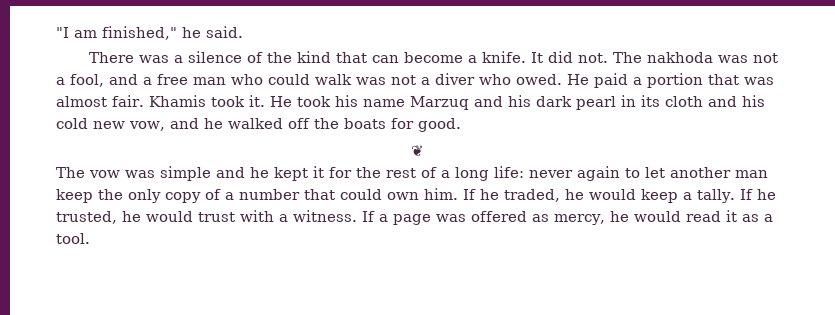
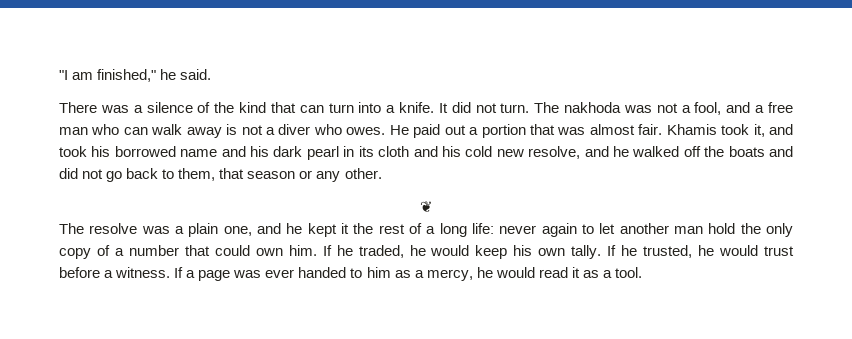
[403,52,463,63] become -> [328,102,382,113] turn into
[577,53,608,63] not. -> [475,103,530,113] not turn.
[268,74,386,85] could walk was -> [123,124,238,138] can walk away is
[516,74,562,85] owed. -> [346,127,386,135] owes.
(628, 80) none -> [444,125,466,135] out
[248,95,469,110] it. He took his name Marzuq -> [753,124,793,137] [59,146,218,157] it, and took his borrowed name
[129,121,165,131] vow, -> [528,146,581,159] resolve,
[390,118,461,132] [411,145,424,156] [56,166,211,181] for good. // ❦ // The vow was simple -> [769,146,793,157] [59,168,382,182] [419,201,433,212] [59,223,252,237] and did not go back to them, that season or any other. // ❦ // The resolve was a plain one,
[329,167,352,178] for -> (349, 228) none
[56,189,93,203] keep -> [708,223,736,234] hold
[683,192,692,200] a -> [513,245,566,256] his own
[240,210,274,222] with -> [59,267,100,278] before
[471,211,549,222] offered as -> [265,267,424,278] ever handed to him as a

